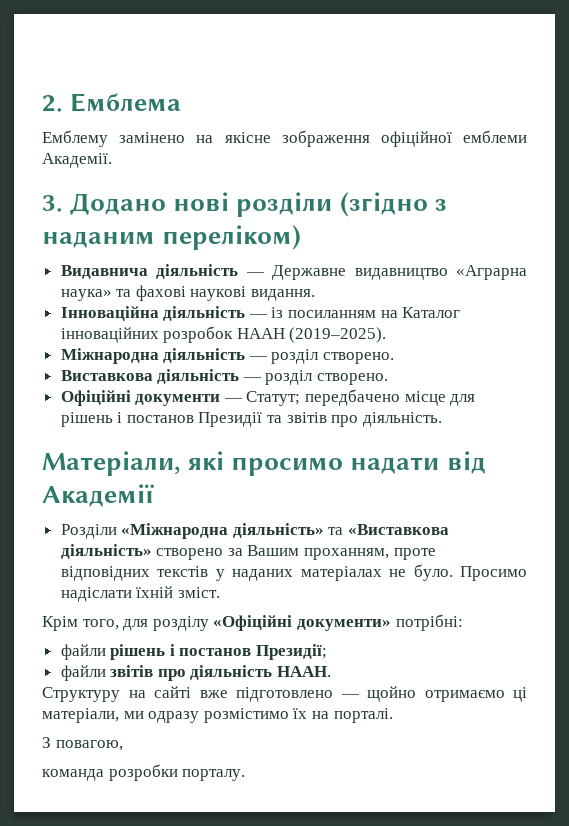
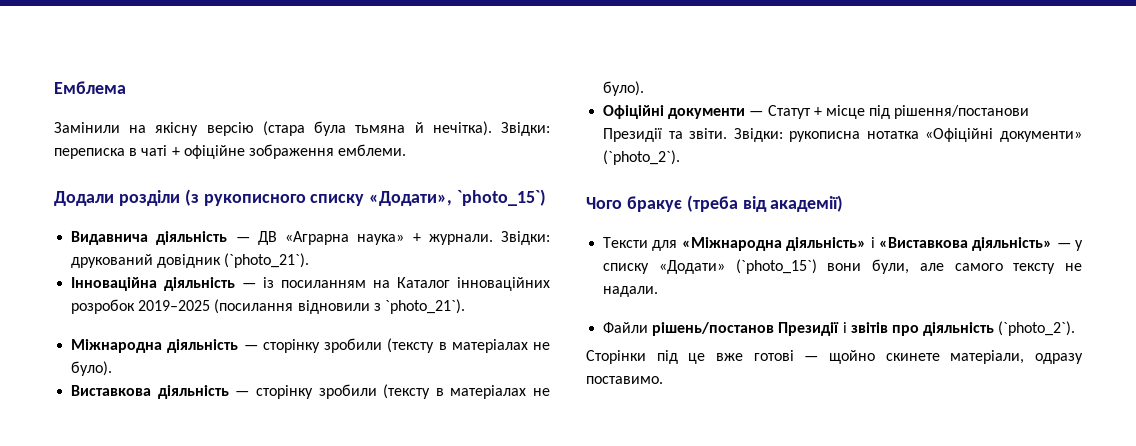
[42,95,63,112] 2. -> (54, 87) none
[42,130,527,147] [42,153,112,168] [42,192,447,217] [42,225,302,250] [60,264,527,280] [60,285,316,301] Емблему замінено на якісне зображення офіційної емблеми Академії. // 3. Додано нові розділи (згідно з наданим переліком) // Видавнича діяльність — Державне видавництво «Аграрна наука» та фахові наукові видання. -> [54,121,550,136] [54,144,407,159] [54,189,547,206] [71,231,550,245] [71,253,310,268] Замінили на якісну версію (стара була тьмяна й нечітка). Звідки: переписка в чаті + офіційне зображення емблеми. // Додали розділи (з рукописного списку «Додати», `photo_15`) // Видавнича діяльність — ДВ «Аграрна наука» + журнали. Звідки: друкований довідник (`photo_21`).
[236,327,387,343] [60,348,395,364] [60,369,389,385] [60,389,476,406] [60,412,442,427] [42,451,486,476] [42,484,154,507] [60,524,117,539] НААН (2019–2025). // Міжнародна діяльність — розділ створено. // Виставкова діяльність — розділ створено. // Офіційні документи — Статут; передбачено місце для рішень і постанов Президії та звітів про діяльність. // Матеріали, які просимо надати від Академії // Розділи -> [138,299,465,314] [71,338,550,353] [71,361,113,376] [71,384,550,399] [603,81,645,96] [603,105,1030,119] [603,128,1082,142] [603,150,681,165] [586,195,844,212] [603,237,678,251] 2019–2025 (посилання відновили з `photo_21`). // Міжнародна діяльність — сторінку зробили (тексту в матеріалах не було). // Виставкова діяльність — сторінку зробили (тексту в матеріалах не було). // Офіційні документи — Статут + місце під рішення/постанови Президії та звіти. Звідки: рукописна нотатка «Офіційні документи» (`photo_2`). // Чого бракує (треба від академії) // Тексти для
[328,527,344,535] та -> [870,237,875,248] і
[156,545,436,560] [60,564,527,581] [60,586,220,602] [42,614,463,631] [60,644,328,660] [60,665,332,681] [42,686,527,702] [42,708,393,723] [42,737,123,751] [42,764,246,781] створено за Вашим проханням, проте відповідних текстів у наданих матеріалах не було. Просимо надіслати їхній зміст. // Крім того, для розділу «Офіційні документи» потрібні: // файли рішень і постанов Президії; // файли звітів про діяльність НААН. // Структуру на сайті вже підготовлено — щойно отримаємо ці матеріали, ми одразу розмістимо їх на порталі. // З повагою, // команда розробки порталу. -> [1056,240,1083,251] [603,259,1082,274] [603,286,659,297] [603,321,1076,336] [586,350,1083,364] [586,376,663,384] — у списку «Додати» (`photo_15`) вони були, але самого тексту не надали. // Файли рішень/постанов Президії і звітів про діяльність (`photo_2`). // Сторінки під це вже готові — щойно скинете матеріали, одразу поставимо.

